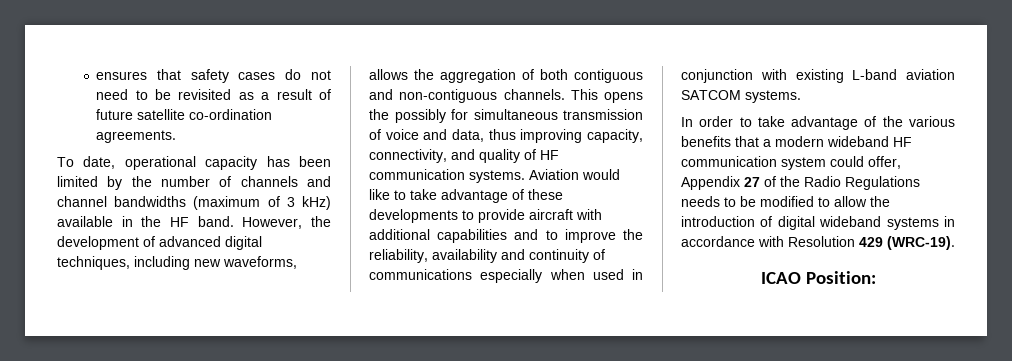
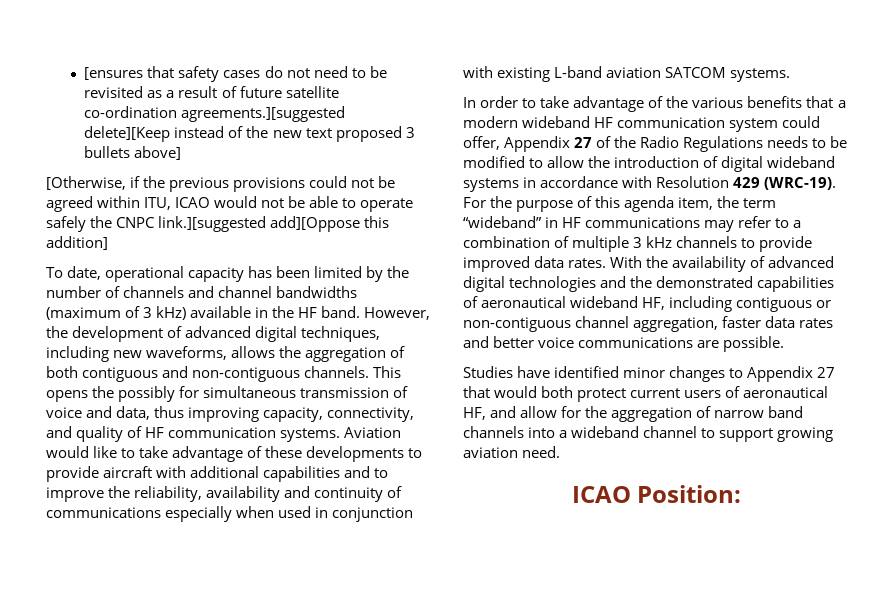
[96,71,148,80] ensures -> [84,67,144,80] [ensures
[96,130,177,143] agreements. -> [181,106,346,122] [84,126,415,142] [84,146,182,160] [46,176,396,192] [46,196,414,212] [46,216,390,232] [46,236,108,250] agreements.][suggested delete][Keep instead of the new text proposed 3 bullets above] // [Otherwise, if the previous provisions could not be agreed within ITU, ICAO would not be able to operate safely the CNPC link.][suggested add][Oppose this addition]
(955, 243) none -> [463,196,777,212] [463,216,802,232] [463,236,813,252] [463,256,835,272] [463,276,835,292] [463,296,832,312] [463,316,834,332] [463,336,785,352] [463,366,836,382] [463,386,829,402] [463,406,804,422] [463,426,834,442] [463,446,561,458] For the purpose of this agenda item, the term “wideband” in HF communications may refer to a combination of multiple 3 kHz channels to provide improved data rates. With the availability of advanced digital technologies and the demonstrated capabilities of aeronautical wideband HF, including contiguous or non-contiguous channel aggregation, faster data rates and better voice communications are possible. // Studies have identified minor changes to Appendix 27 that would both protect current users of aeronautical HF, and allow for the aggregation of narrow band channels into a wideband channel to support growing aviation need.

